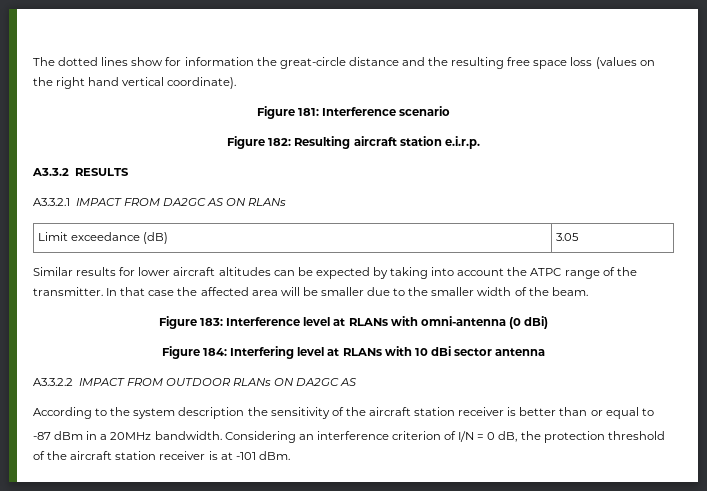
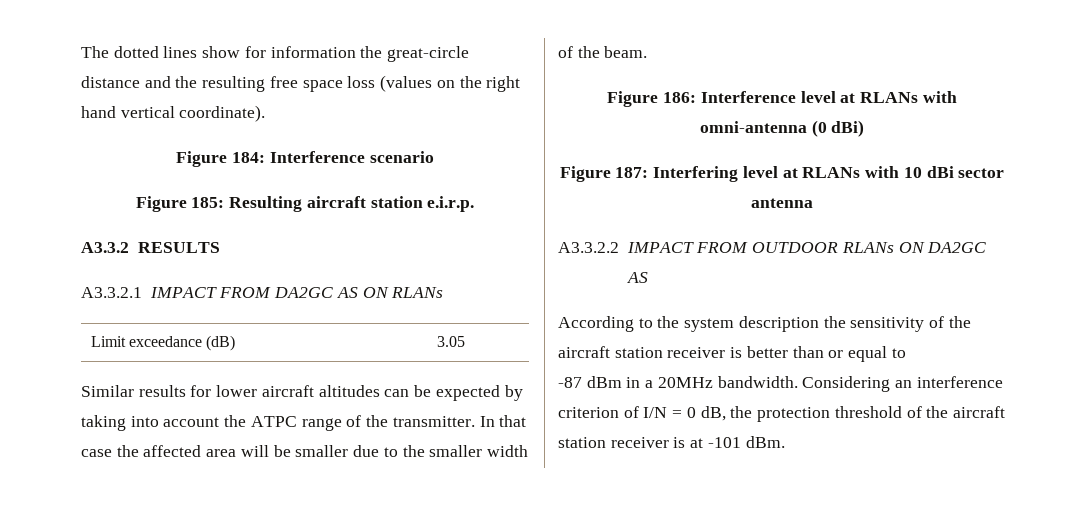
[297,108,319,116] 181: -> [232,152,266,163] 184:
[268,138,292,146] 182: -> [191,197,225,208] 185:
[200,318,224,326] 183: -> [663,92,697,103] 186:
[203,348,228,356] 184: -> [615,167,649,178] 187:

